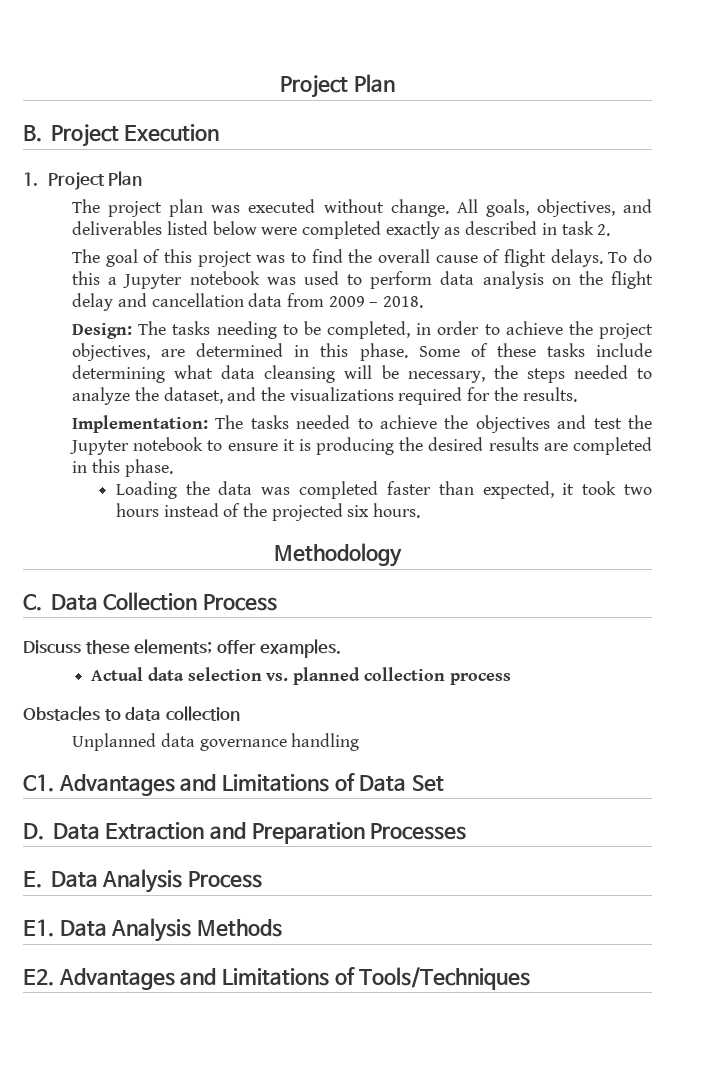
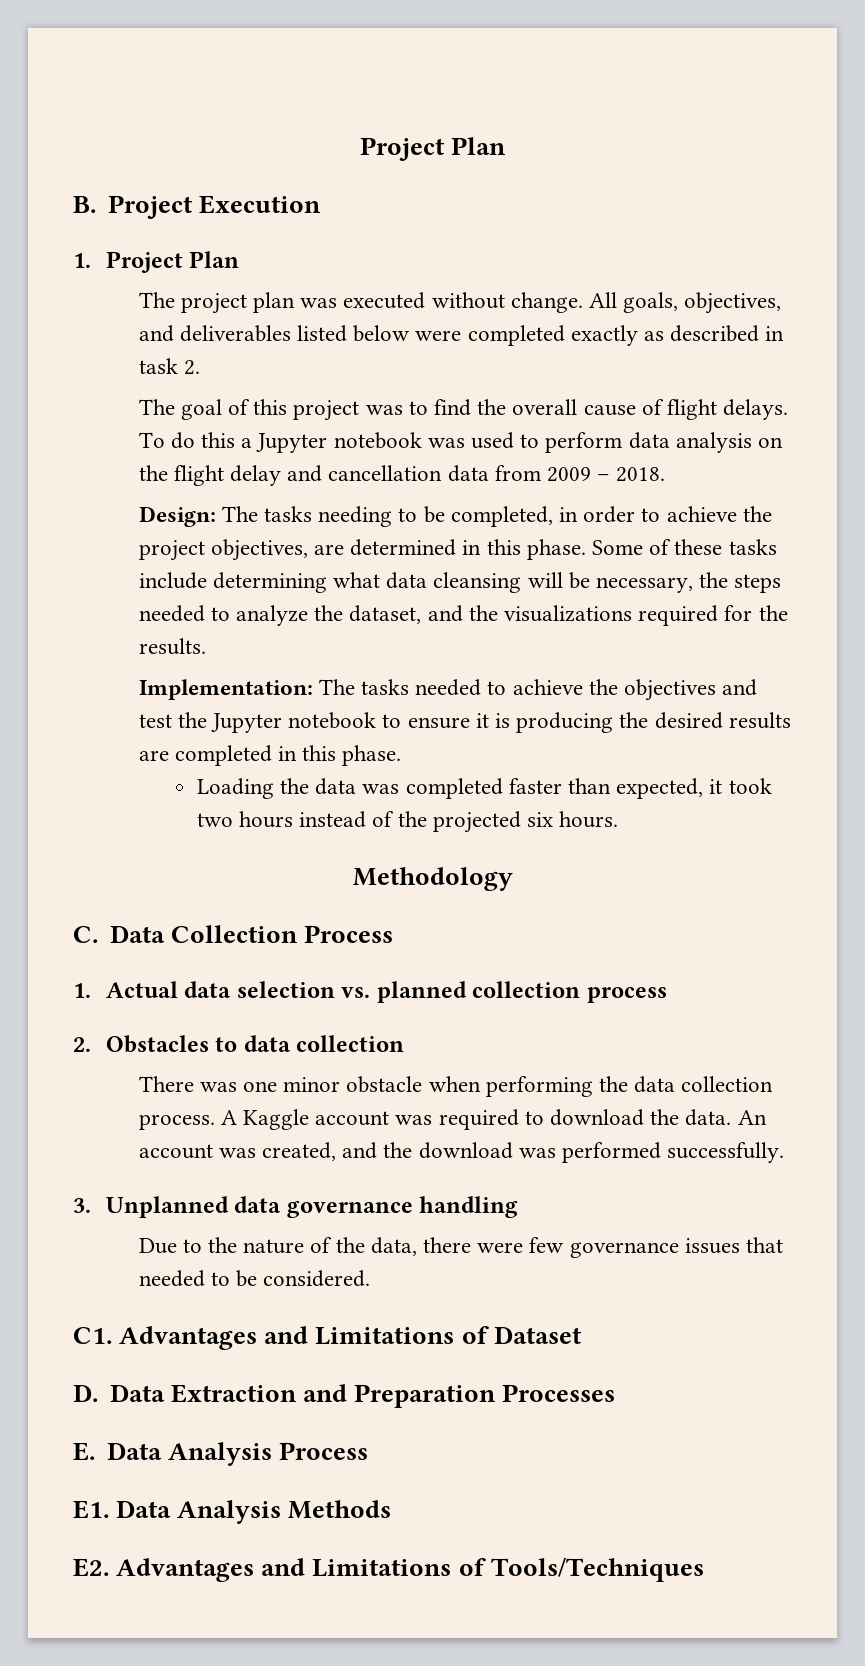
[23,639,342,658] Discuss these elements; offer examples. // -> [73,983,91,998] 1.
(511, 679) none -> [73,1037,91,1052] 2.
[72,733,360,751] Unplanned data governance handling -> [138,1076,774,1097] [138,1109,767,1130] [138,1142,785,1163] [73,1196,519,1218] [138,1237,784,1258] [138,1270,371,1287] There was one minor obstacle when performing the data collection process. A Kaggle account was required to download the data. An account was created, and the download was performed successfully. // 3. Unplanned data governance handling // Due to the nature of the data, there were few governance issues that needed to be considered.
[359,775,444,792] Data Set -> [493,1326,582,1344] Dataset

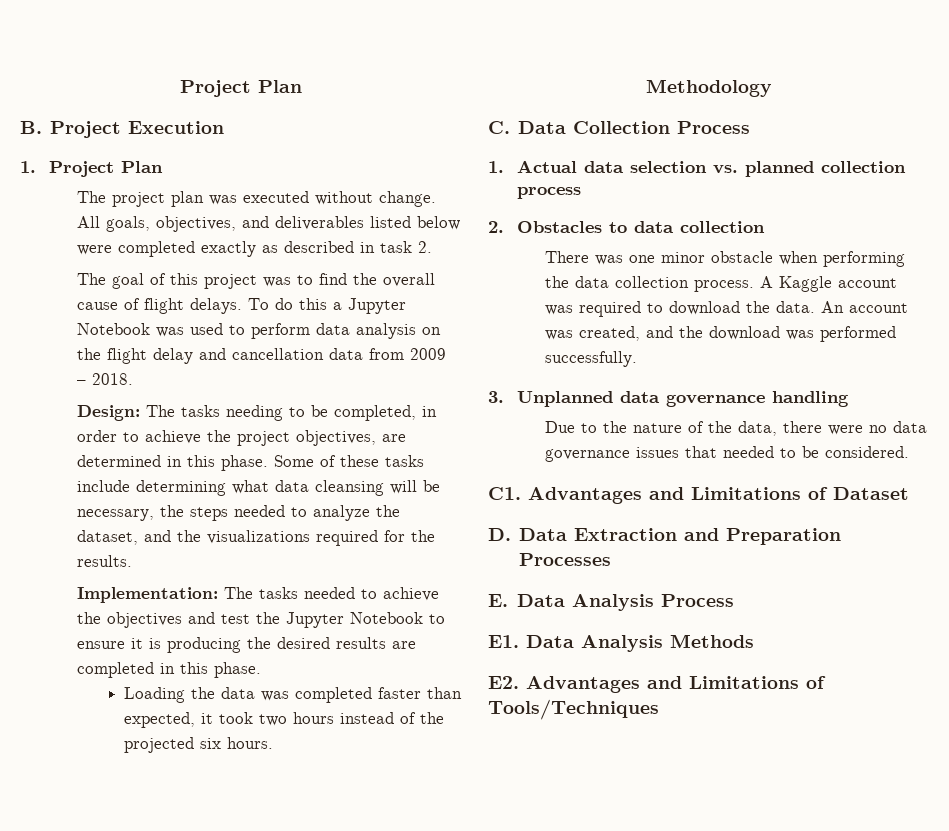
[333,432,422,449] notebook -> [77,323,151,335] Notebook
[288,712,377,729] notebook -> [350,612,424,624] Notebook
[529,1237,565,1253] few -> [869,421,928,433] no data

